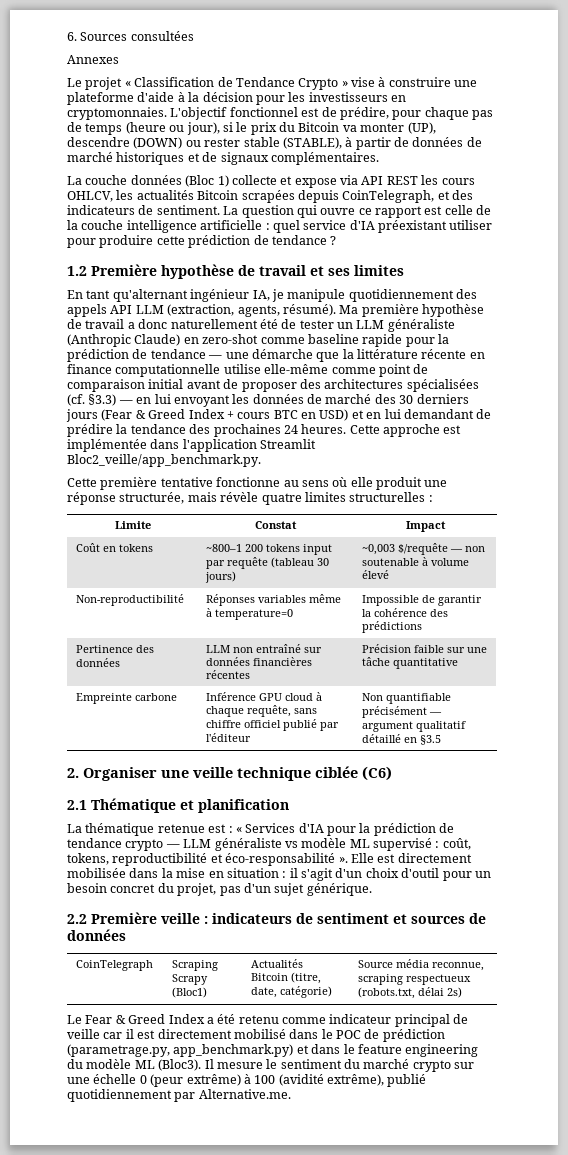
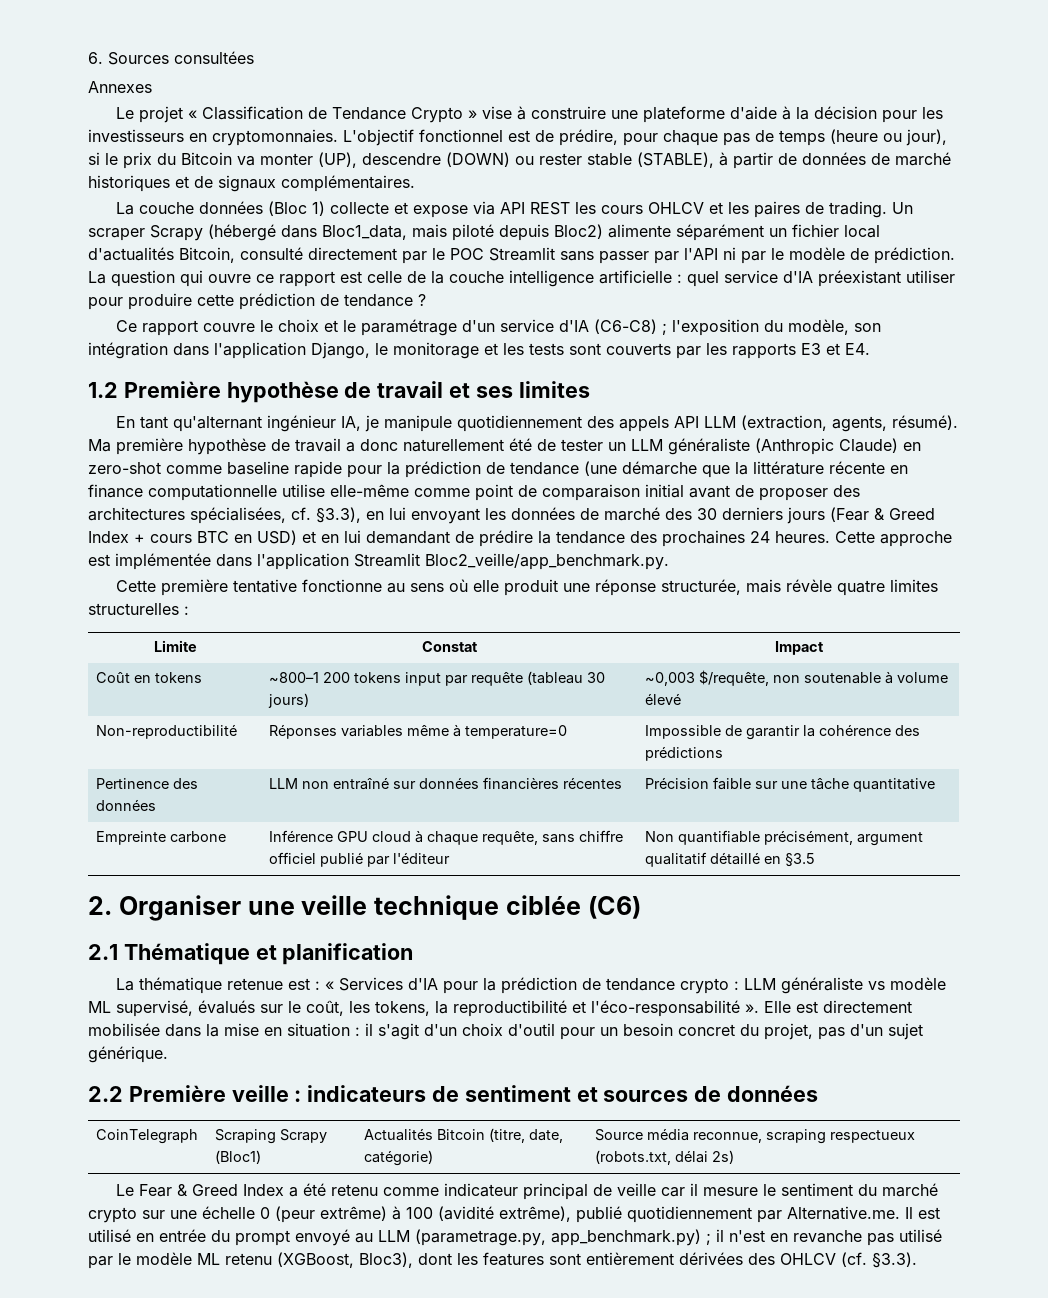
[67,190,473,203] [67,205,220,215] OHLCV, les actualités Bitcoin scrapées depuis CoinTelegraph, et des indicateurs de sentiment. -> [648,201,914,218] [88,224,880,241] [88,247,955,264] OHLCV et les paires de trading. Un scraper Scrapy (hébergé dans Bloc1_data, mais piloté depuis Bloc2) alimente séparément un fichier local d'actualités Bitcoin, consulté directement par le POC Streamlit sans passer par l'API ni par le modèle de prédiction.
(337, 240) none -> [116,319,882,336] [88,342,870,359] // Ce rapport couvre le choix et le paramétrage d'un service d'IA (C6-C8) ; l'exposition du modèle, son intégration dans l'application Django, le monitorage et les tests sont couverts par les rapports E3 et E4.
[208,352,249,359] — une -> [584,461,617,476] (une
[406,379,479,392] [67,394,133,406] spécialisées (cf. §3.3) — -> [190,507,361,524] spécialisées, cf. §3.3),
[398,543,464,555] $/requête — -> [699,670,770,686] $/requête,
[362,706,443,718] précisément — -> [764,830,854,845] précisément,
[165,844,180,848] — -> [734,981,740,990] :
[373,838,471,851] [67,853,109,865] supervisé : coût, tokens, -> [116,1000,448,1017] supervisé, évalués sur le coût, les tokens, la
[225,853,336,866] éco-responsabilité -> [591,1000,740,1017] l'éco-responsabilité
[137,1029,445,1042] [67,1044,479,1057] [67,1059,214,1071] est directement mobilisé dans le POC de prédiction (parametrage.py, app_benchmark.py) et dans le feature engineering du modèle ML (Bloc3). Il -> (699, 1189) none
(291, 1094) none -> [905,1207,940,1219] [88,1229,942,1246] [88,1252,917,1269] Il est utilisé en entrée du prompt envoyé au LLM (parametrage.py, app_benchmark.py) ; il n'est en revanche pas utilisé par le modèle ML retenu (XGBoost, Bloc3), dont les features sont entièrement dérivées des OHLCV (cf. §3.3).

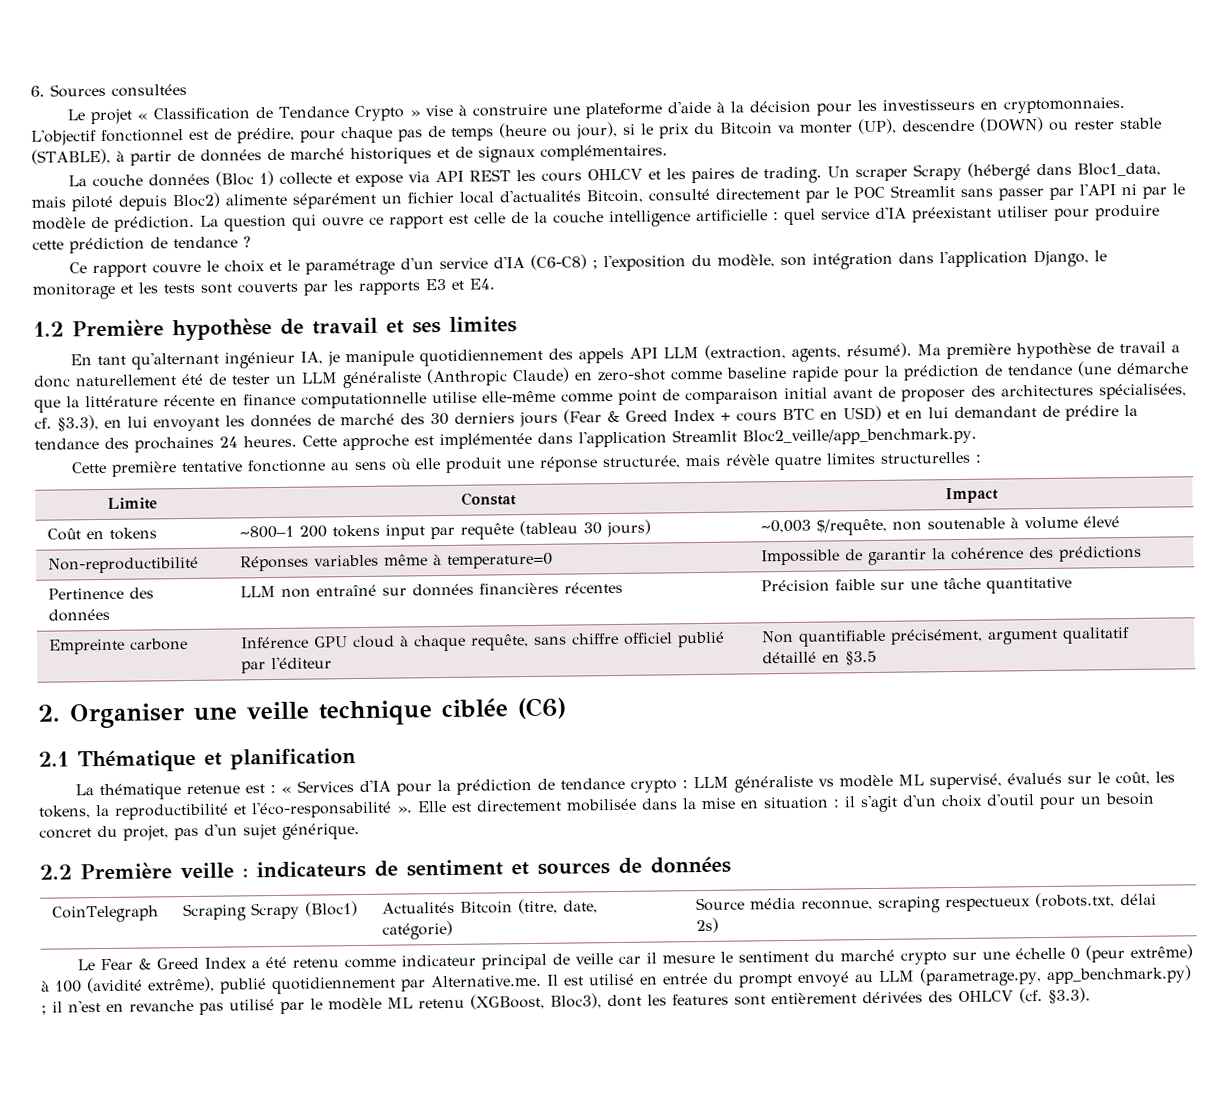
[88,81,152,93] // Annexes -> (187, 90) none

